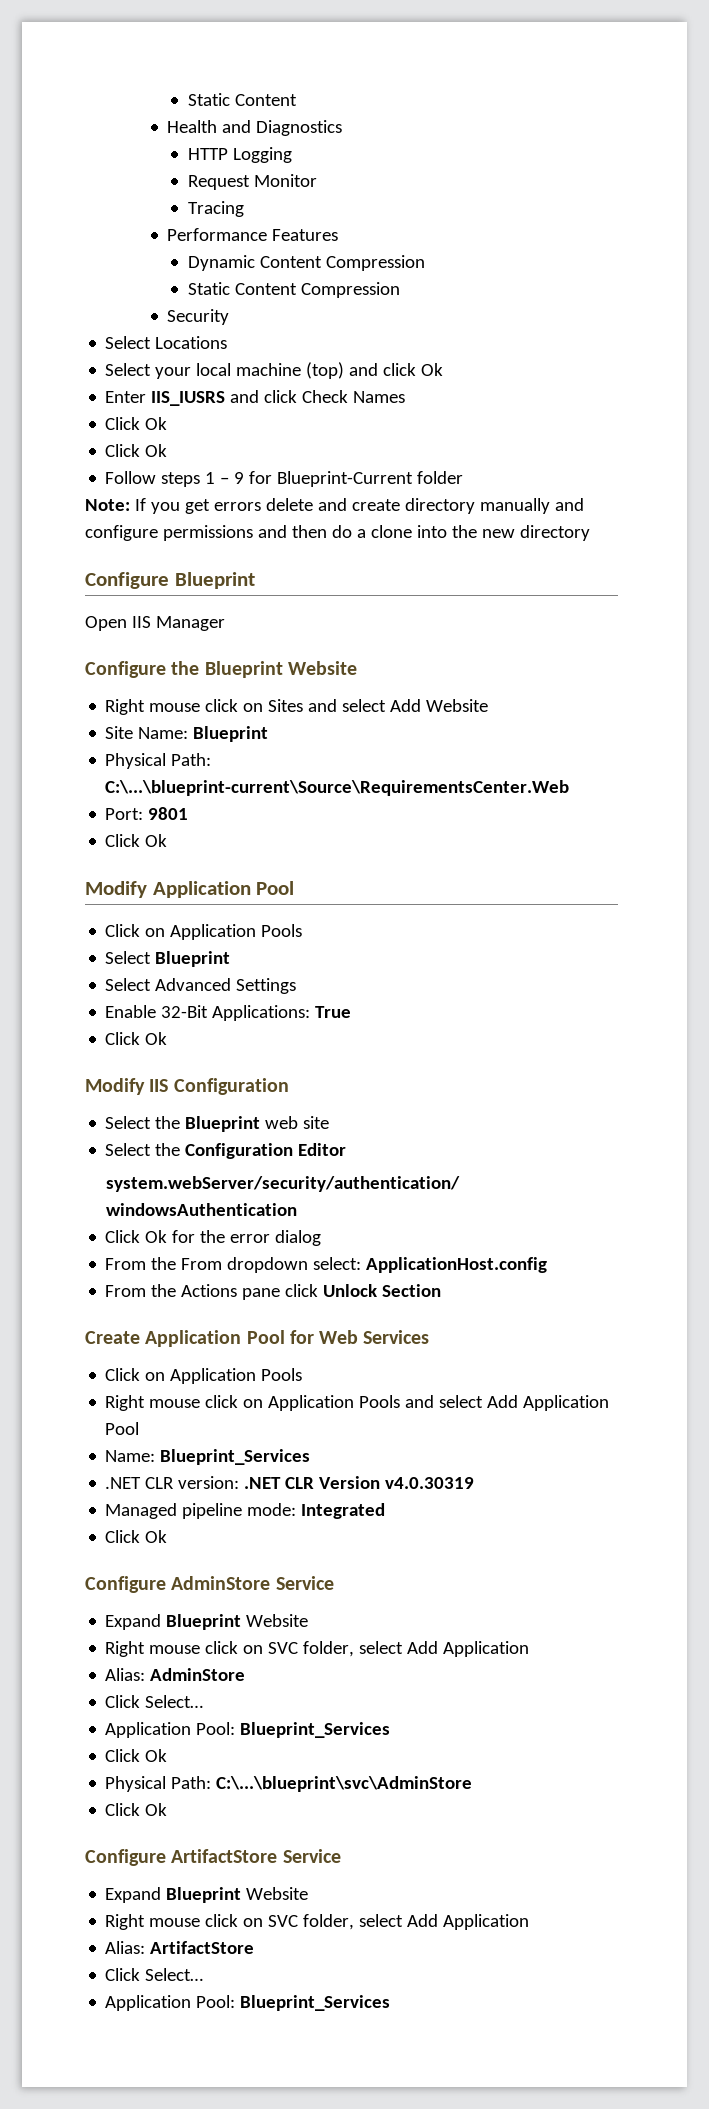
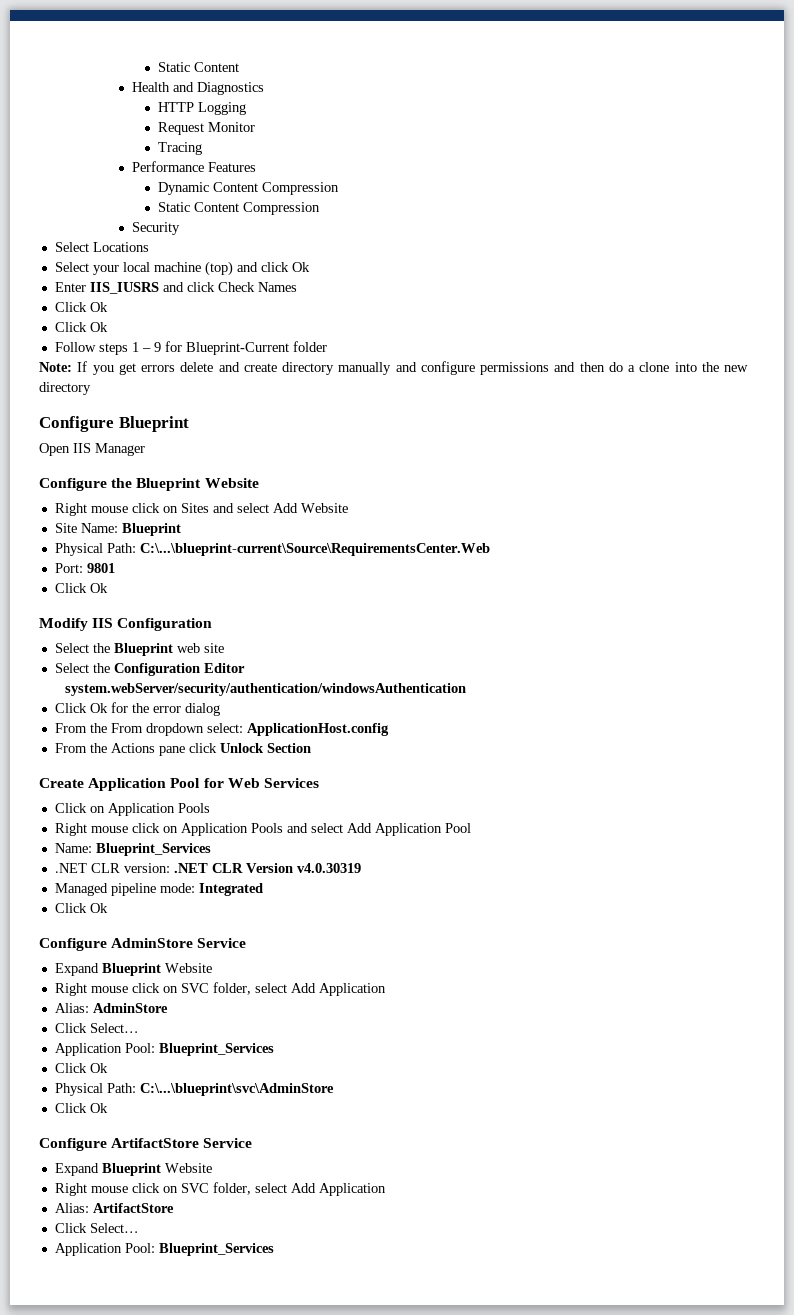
[85,881,295,898] [105,924,303,940] [105,951,231,967] [105,978,297,994] [105,1005,352,1021] [105,1032,168,1045] // Modify Application Pool // Click on Application Pools // Select Blueprint // Select Advanced Settings // Enable 32-Bit Applications: True // Click Ok -> (108, 588) none

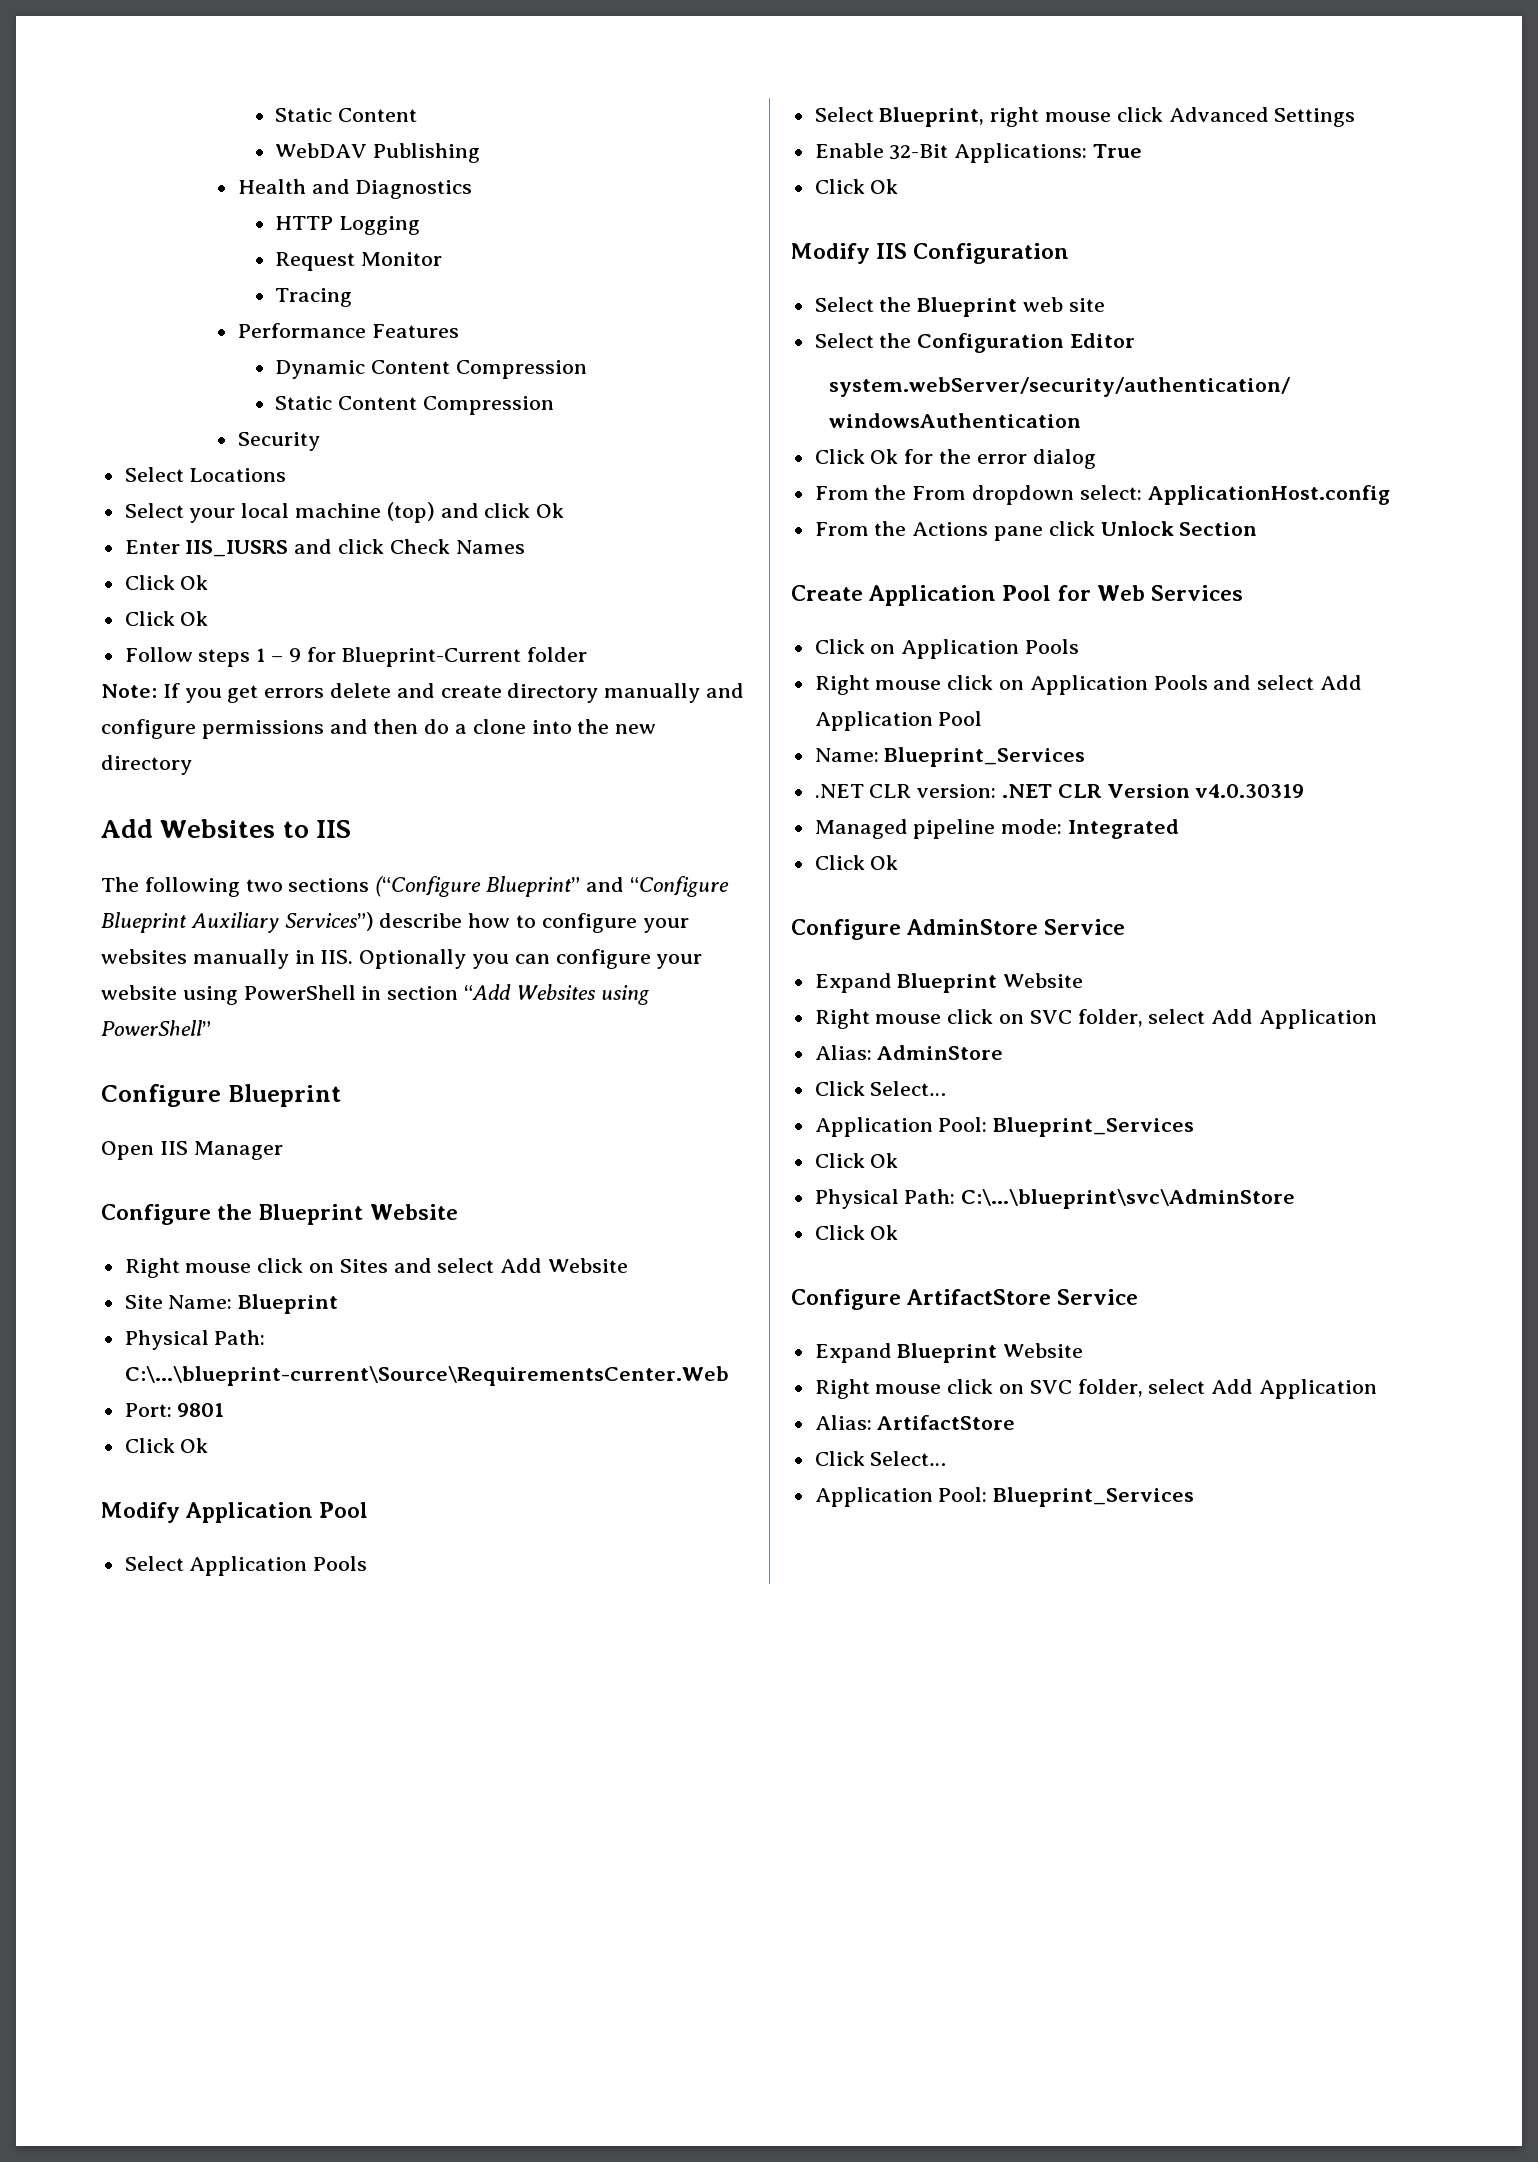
[158,62,240,72] Static Content -> [275,108,418,122] [275,143,481,163] Static Content // WebDAV Publishing
(91, 388) none -> [101,819,351,838] [101,876,729,897] [101,912,689,933] [101,949,703,969] [101,984,649,1005] [101,1020,211,1036] // Add Websites to IIS // The following two sections (“Configure Blueprint” and “Configure Blueprint Auxiliary Services”) describe how to configure your websites manually in IIS. Optionally you can configure your website using PowerShell in section “Add Websites using PowerShell”
(108, 588) none -> [101,1502,369,1523] [124,1556,368,1576] [814,107,1356,127] [814,143,1143,163] [814,179,899,194] // Modify Application Pool // Select Application Pools // Select Blueprint, right mouse click Advanced Settings // Enable 32-Bit Applications: True // Click Ok

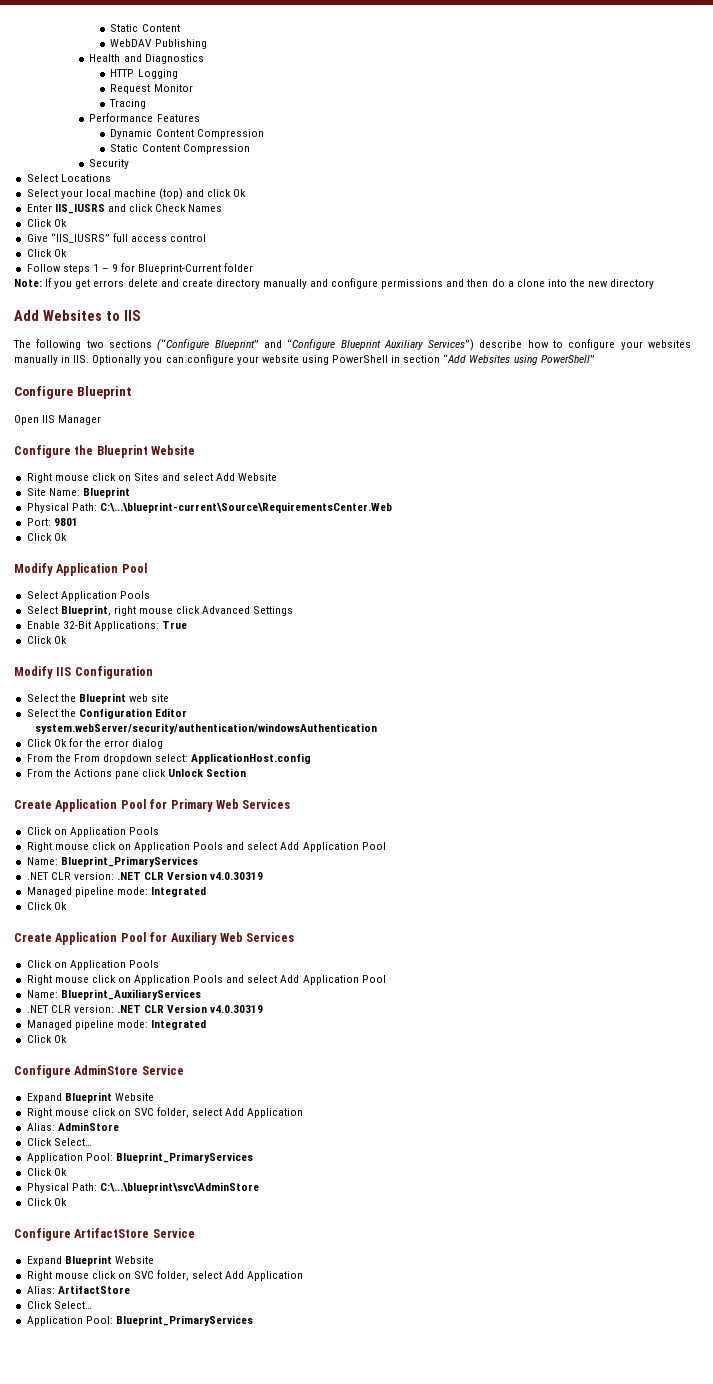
(209, 582) none -> [26,233,207,243] // Give “IIS_IUSRS” full access control
(1091, 593) none -> [170,799,213,812] Primary
[884,747,1086,767] Blueprint_Services -> [60,856,198,867] [26,871,264,880] [26,887,206,897] [26,902,67,910] [14,932,295,945] [26,960,159,970] [26,975,386,985] [26,989,201,1000] Blueprint_PrimaryServices // .NET CLR version: .NET CLR Version v4.0.30319 // Managed pipeline mode: Integrated // Click Ok // Create Application Pool for Auxiliary Web Services // Click on Application Pools // Right mouse click on Application Pools and select Add Application Pool // Name: Blueprint_AuxiliaryServices
[993,1117,1195,1137] Blueprint_Services -> [115,1152,253,1163] Blueprint_PrimaryServices
[993,1487,1195,1507] Blueprint_Services -> [115,1315,253,1326] Blueprint_PrimaryServices

